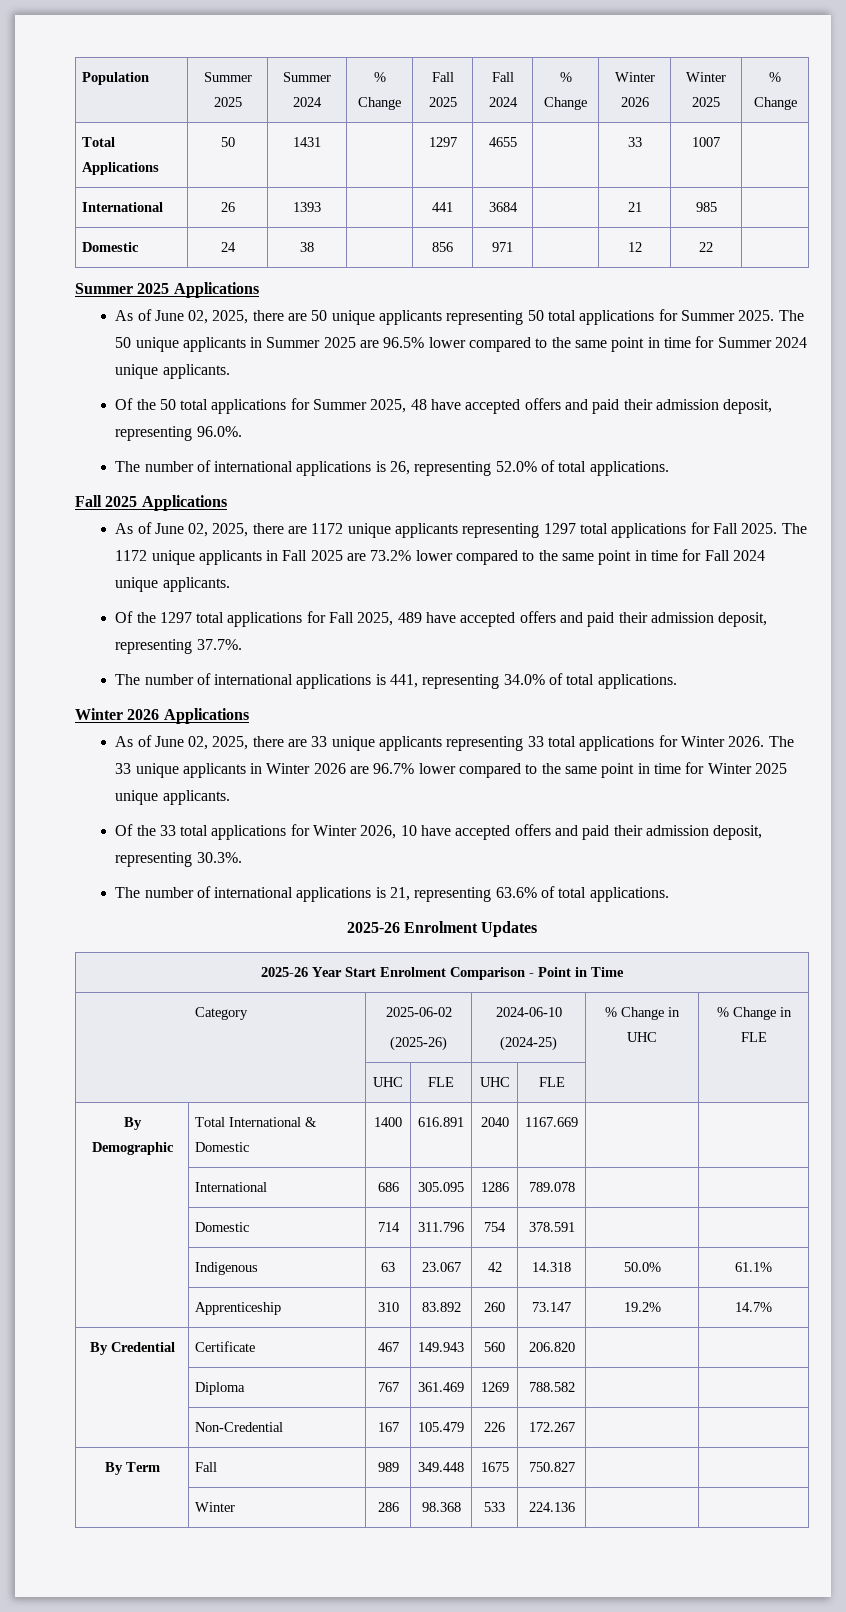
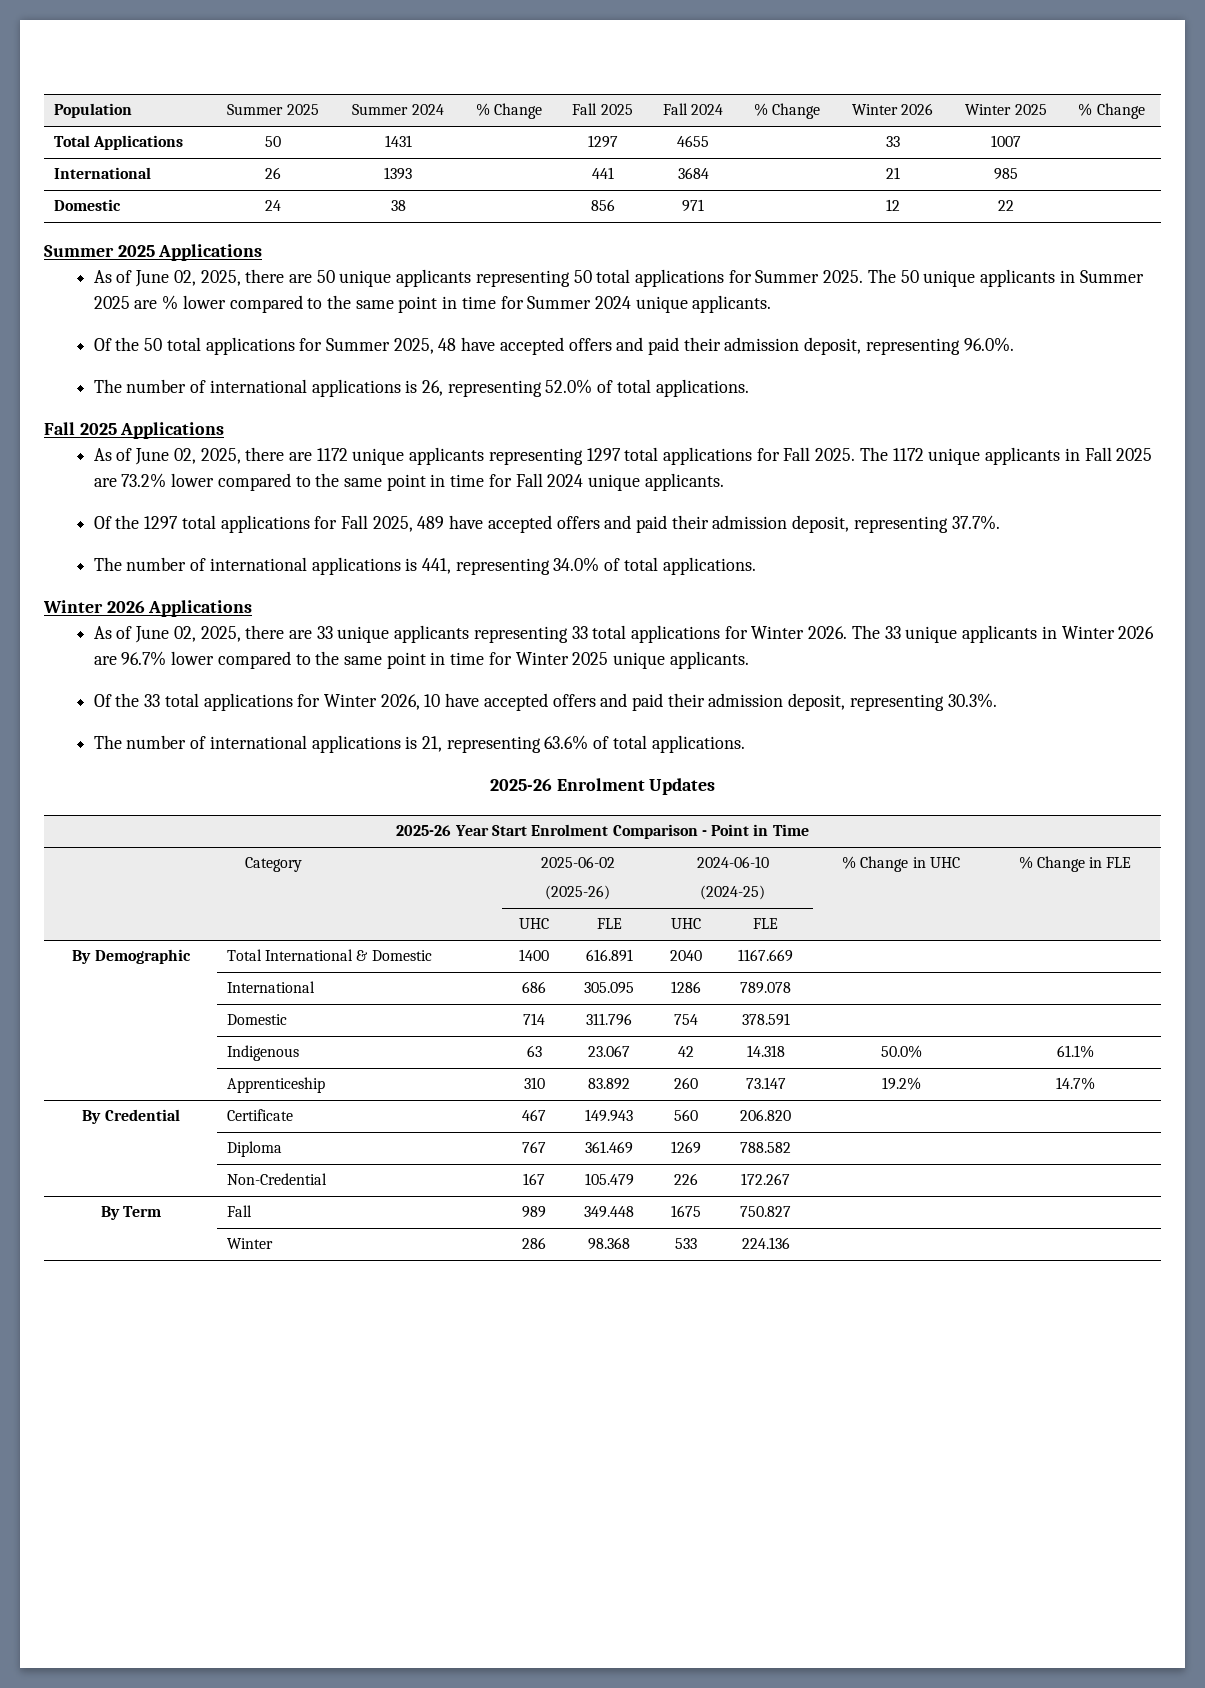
[383,337,425,348] 96.5% -> [162,295,179,310] %

